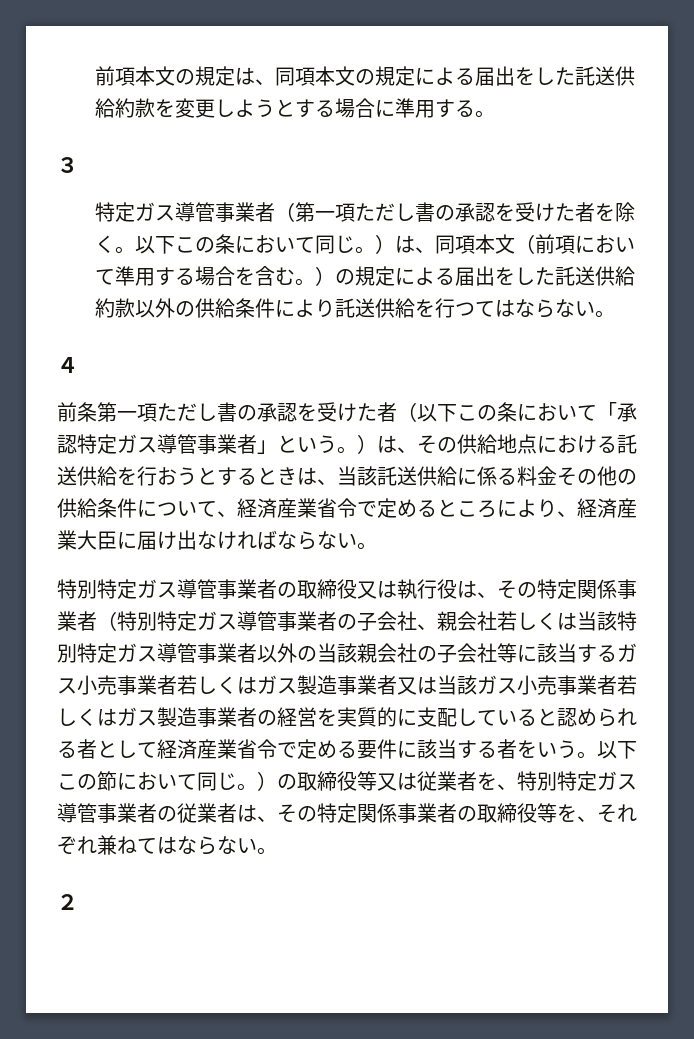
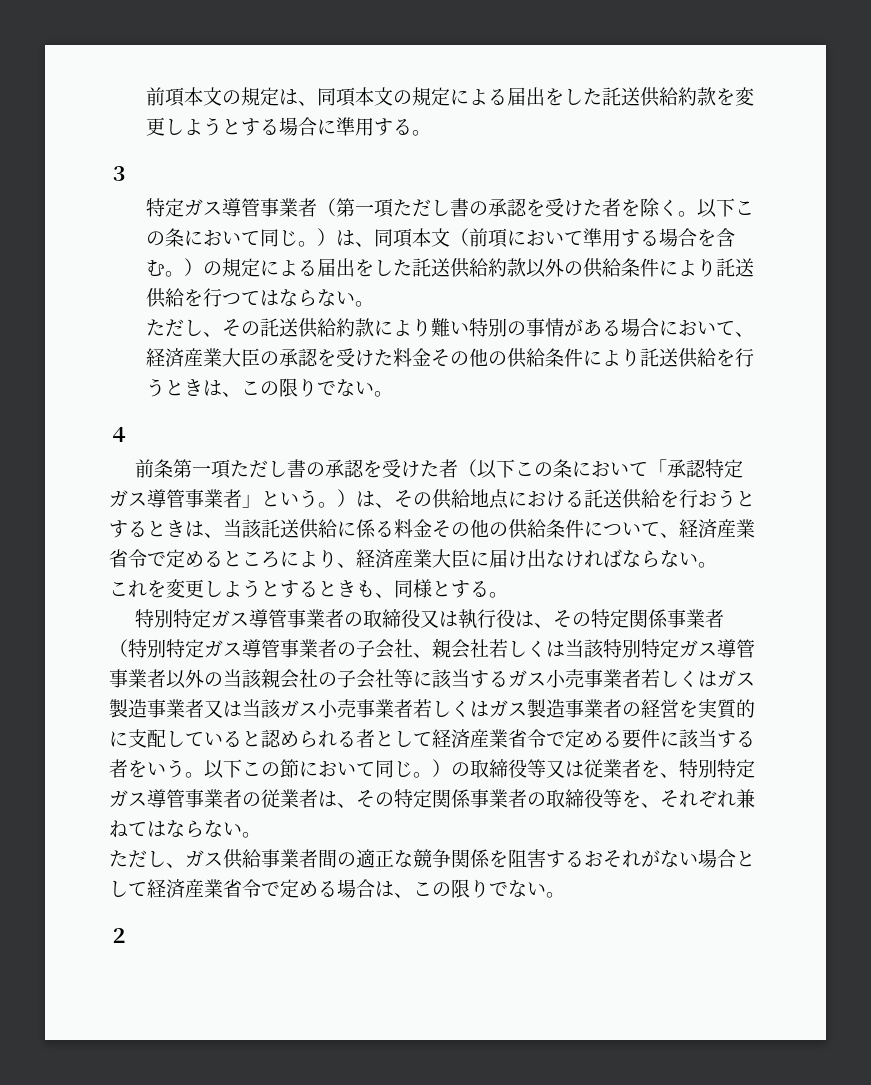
(615, 314) none -> [146,318,755,338] [146,348,755,368] [146,378,394,397] // ただし、その託送供給約款により難い特別の事情がある場合において、経済産業大臣の承認を受けた料金その他の供給条件により託送供給を行うときは、この限りでない。
(377, 546) none -> [109,579,508,598] // これを変更しようとするときも、同様とする。
(277, 851) none -> [109,849,755,869] [109,879,565,898] // ただし、ガス供給事業者間の適正な競争関係を阻害するおそれがない場合として経済産業省令で定める場合は、この限りでない。

